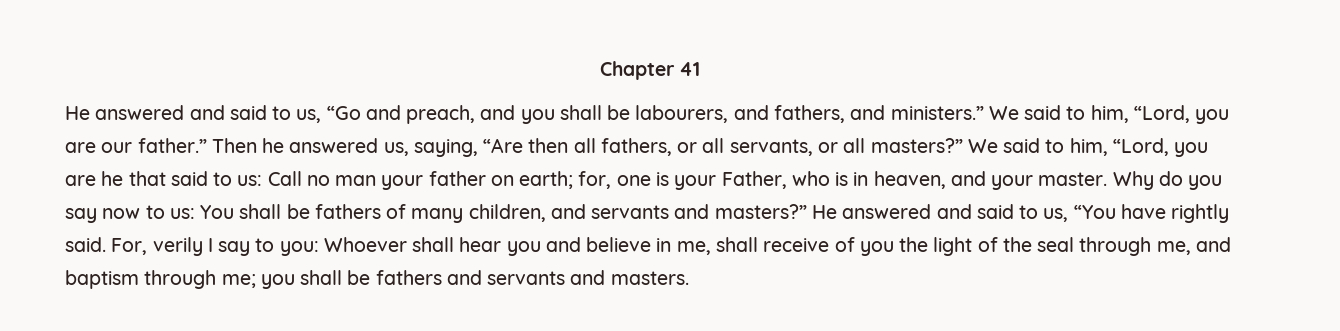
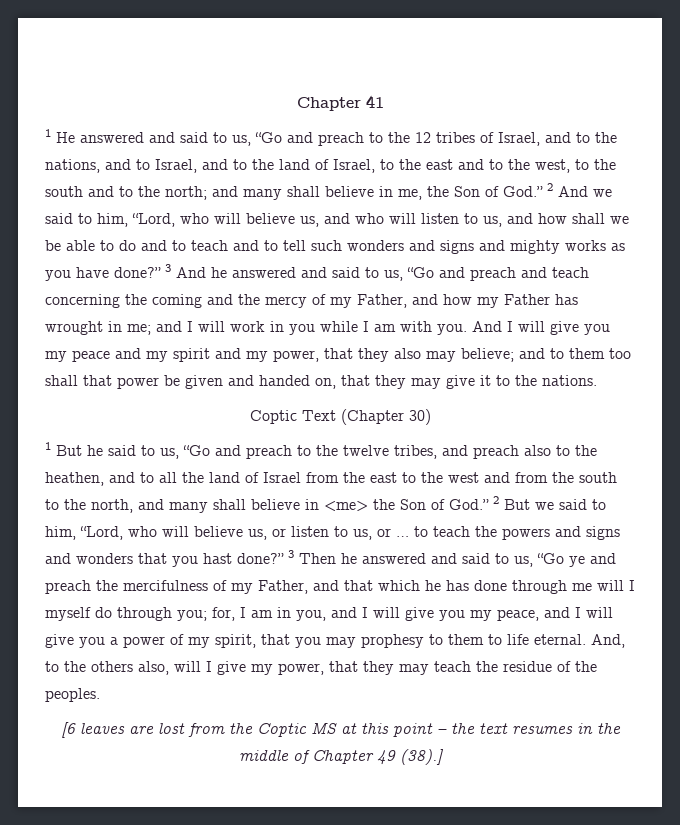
(701, 69) none -> [45,129,51,137] 1
[406,105,1230,124] [65,138,1209,157] [65,171,1223,190] [65,204,1230,223] [65,237,1231,256] [65,270,689,289] preach, and you shall be labourers, and fathers, and ministers.” We said to him, “Lord, you are our father.” Then he answered us, saying, “Are then all fathers, or all servants, or all masters?” We said to him, “Lord, you are he that said to us: Call no man your father on earth; for, one is your Father, who is in heaven, and your master. Why do you say now to us: You shall be fathers of many children, and servants and masters?” He answered and said to us, “You have rightly said. For, verily I say to you: Whoever shall hear you and believe in me, shall receive of you the light of the seal through me, and baptism through me; you shall be fathers and servants and masters. -> [318,132,617,146] [45,159,616,173] [45,183,612,200] [45,213,629,227] [45,240,625,254] [45,264,589,281] [45,294,578,308] [45,321,610,335] [45,348,631,362] [45,375,597,389] [249,409,431,425] [45,442,597,459] [45,472,617,486] [45,496,606,513] [45,526,620,540] [45,550,616,567] [45,580,635,594] [45,607,613,621] [45,634,625,648] [45,661,597,675] [45,688,100,702] [60,722,621,738] [238,749,444,765] preach to the 12 tribes of Israel, and to the nations, and to Israel, and to the land of Israel, to the east and to the west, to the south and to the north; and many shall believe in me, the Son of God.” 2 And we said to him, “Lord, who will believe us, and who will listen to us, and how shall we be able to do and to teach and to tell such wonders and signs and mighty works as you have done?” 3 And he answered and said to us, “Go and preach and teach concerning the coming and the mercy of my Father, and how my Father has wrought in me; and I will work in you while I am with you. And I will give you my peace and my spirit and my power, that they also may believe; and to them too shall that power be given and handed on, that they may give it to the nations. // Coptic Text (Chapter 30) // 1 But he said to us, “Go and preach to the twelve tribes, and preach also to the heathen, and to all the land of Israel from the east to the west and from the south to the north, and many shall believe in <me> the Son of God.” 2 But we said to him, “Lord, who will believe us, or listen to us, or … to teach the powers and signs and wonders that you hast done?” 3 Then he answered and said to us, “Go ye and preach the mercifulness of my Father, and that which he has done through me will I myself do through you; for, I am in you, and I will give you my peace, and I will give you a power of my spirit, that you may prophesy to them to life eternal. And, to the others also, will I give my power, that they may teach the residue of the peoples. // [6 leaves are lost from the Coptic MS at this point – the text resumes in the middle of Chapter 49 (38).]

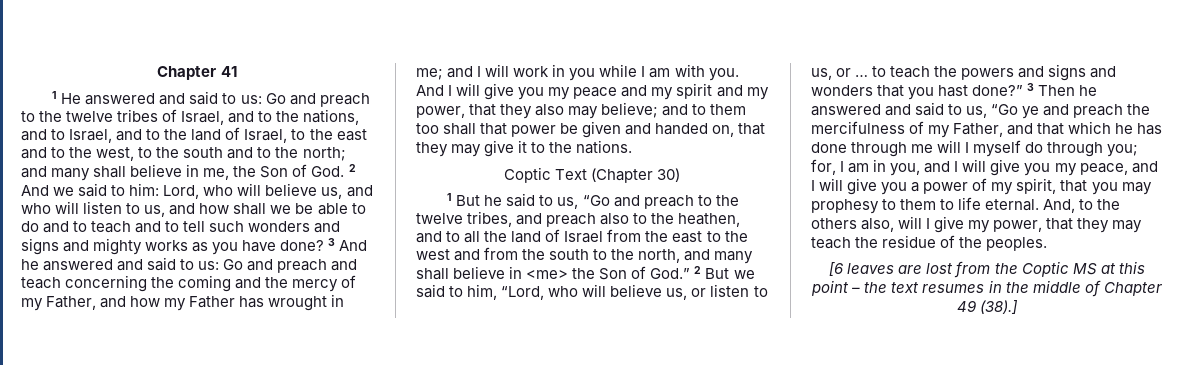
[232,132,431,146] us, “Go and preach to the 12 -> [240,93,370,107] [21,111,114,122] us: Go and preach to the twelve
[503,186,543,197] God.” -> [311,166,345,177] God.
[97,213,175,227] him, “Lord, -> [129,183,200,199] him: Lord,
[114,267,161,278] done?” -> [280,240,325,251] done?
[384,267,434,281] us, “Go -> [198,259,244,270] us: Go

